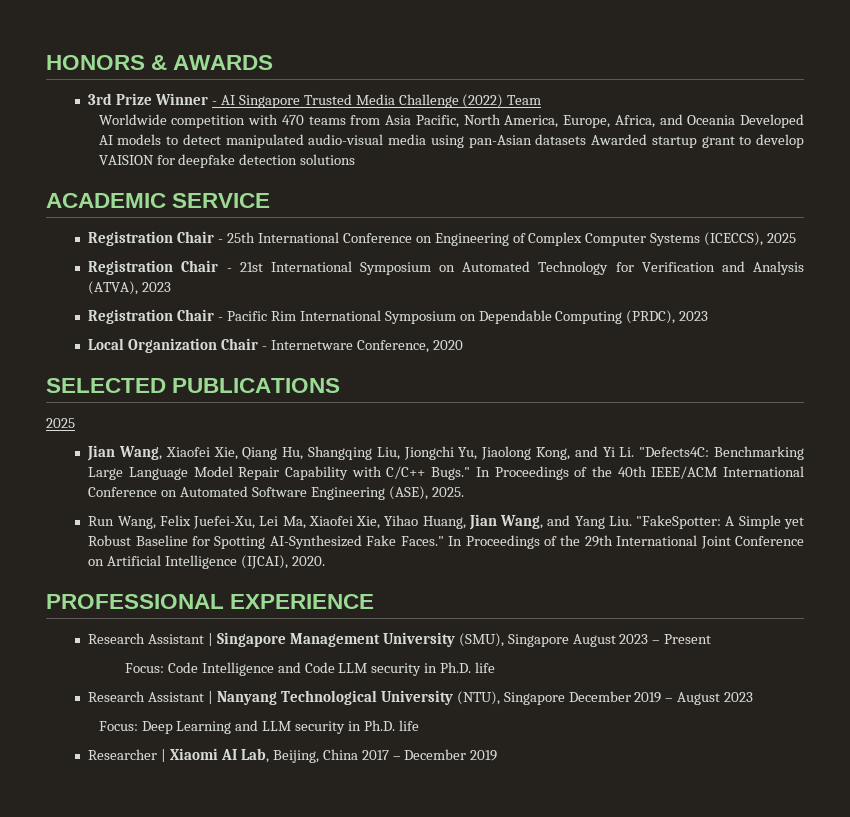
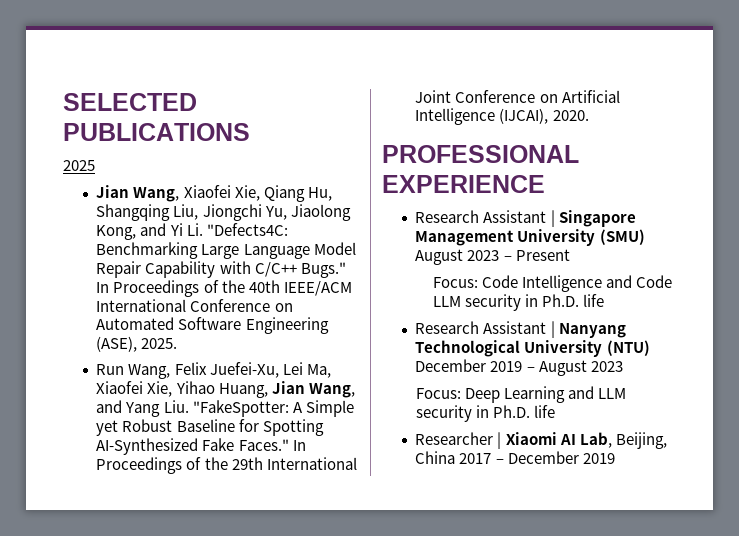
[46,55,274,70] [88,93,542,108] [98,114,805,128] [98,134,805,148] [98,154,356,168] [46,193,271,208] [88,231,797,246] [88,260,804,275] [88,281,172,295] [88,309,709,324] [88,338,463,353] HONORS & AWARDS // 3rd Prize Winner - AI Singapore Trusted Media Challenge (2022) Team // Worldwide competition with 470 teams from Asia Pacific, North America, Europe, Africa, and Oceania Developed AI models to detect manipulated audio-visual media using pan-Asian datasets Awarded startup grant to develop VAISION for deepfake detection solutions // ACADEMIC SERVICE // Registration Chair - 25th International Conference on Engineering of Complex Computer Systems (ICECCS), 2025 // Registration Chair - 21st International Symposium on Automated Technology for Verification and Analysis (ATVA), 2023 // Registration Chair - Pacific Rim International Symposium on Dependable Computing (PRDC), 2023 // Local Organization Chair - Internetware Conference, 2020 // -> (63, 102) none
[458,633,569,647] (SMU), Singapore -> [599,229,645,245] (SMU)
[456,691,565,705] (NTU), Singapore -> [606,340,650,356] (NTU)

